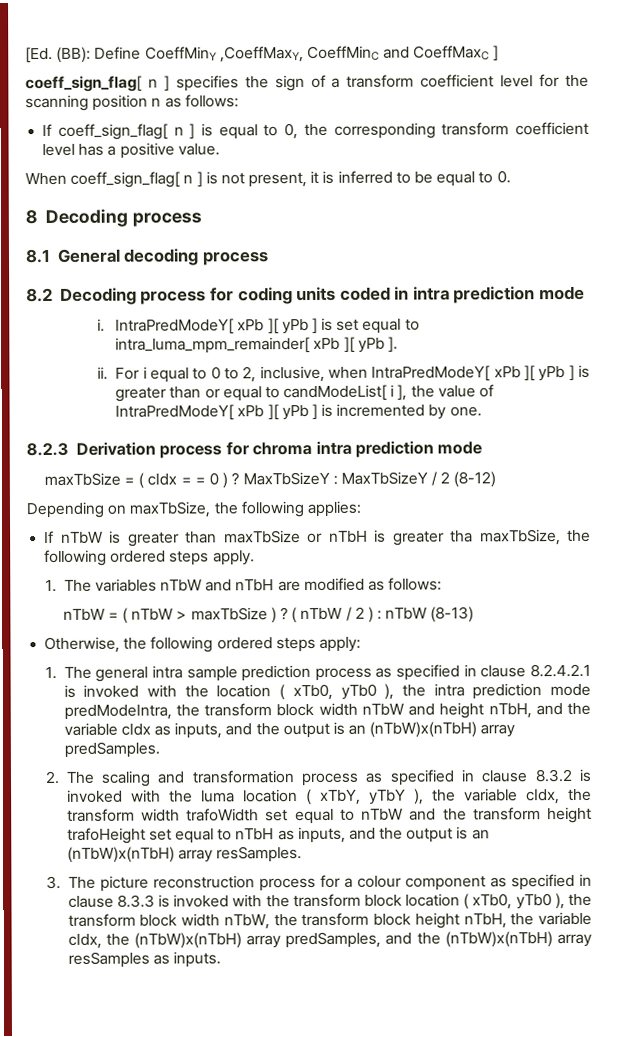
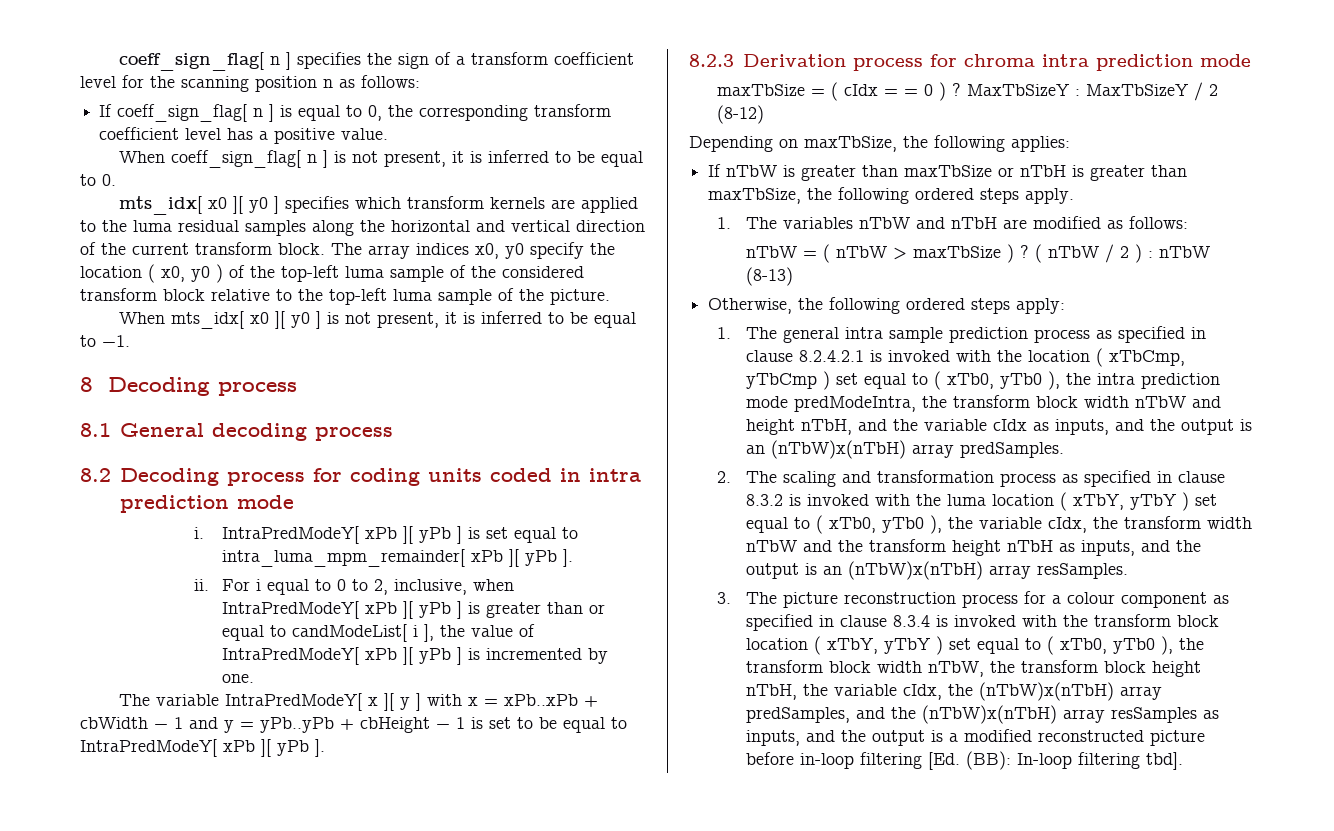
[25,45,500,64] [Ed. (BB): Define CoeffMinY ,CoeffMaxY, CoeffMinC and CoeffMaxC ] // -> (118, 61) none
(511, 177) none -> [118,196,638,215] [80,220,645,236] [80,242,615,259] [80,264,584,283] [80,288,610,305] [118,311,636,329] [80,335,130,347] // mts_idx[ x0 ][ y0 ] specifies which transform kernels are applied to the luma residual samples along the horizontal and vertical direction of the current transform block. The array indices x0, y0 specify the location ( x0, y0 ) of the top-left luma sample of the considered transform block relative to the top-left luma sample of the picture. // When mts_idx[ x0 ][ y0 ] is not present, it is inferred to be equal to −1.
(482, 411) none -> [118,693,598,711] [80,717,627,733] [80,739,325,757] // The variable IntraPredModeY[ x ][ y ] with x = xPb..xPb + cbWidth − 1 and y = yPb..yPb + cbHeight − 1 is set to be equal to IntraPredModeY[ xPb ][ yPb ].
[450,530,474,543] tha -> [1151,165,1188,177] than
(286, 692) none -> [1108,350,1185,366] [745,371,941,390] xTbCmp, yTbCmp ) set equal to (
(406, 797) none -> [1181,492,1217,511] [745,515,924,534] ) set equal to ( xTb0, yTb0
[186,808,355,825] trafoWidth set equal to -> (1252, 523) none
[66,827,233,844] trafoHeight set equal to -> (1001, 548) none
[116,894,155,908] 8.3.3 -> [892,615,930,627] 8.3.4
(470, 901) none -> [826,636,1054,655] xTbY, yTbY ) set equal to (
[172,951,221,968] inputs. -> [745,729,1205,746] [745,751,1183,770] inputs, and the output is a modified reconstructed picture before in-loop filtering [Ed. (BB): In-loop filtering tbd].

